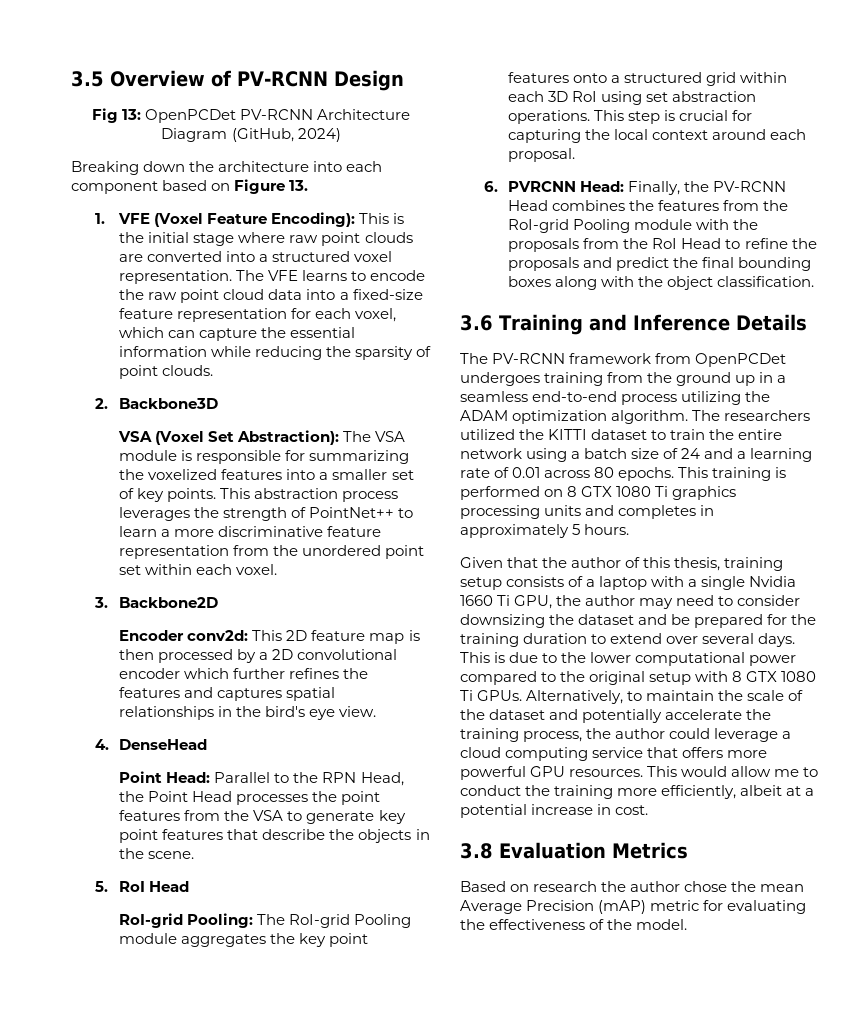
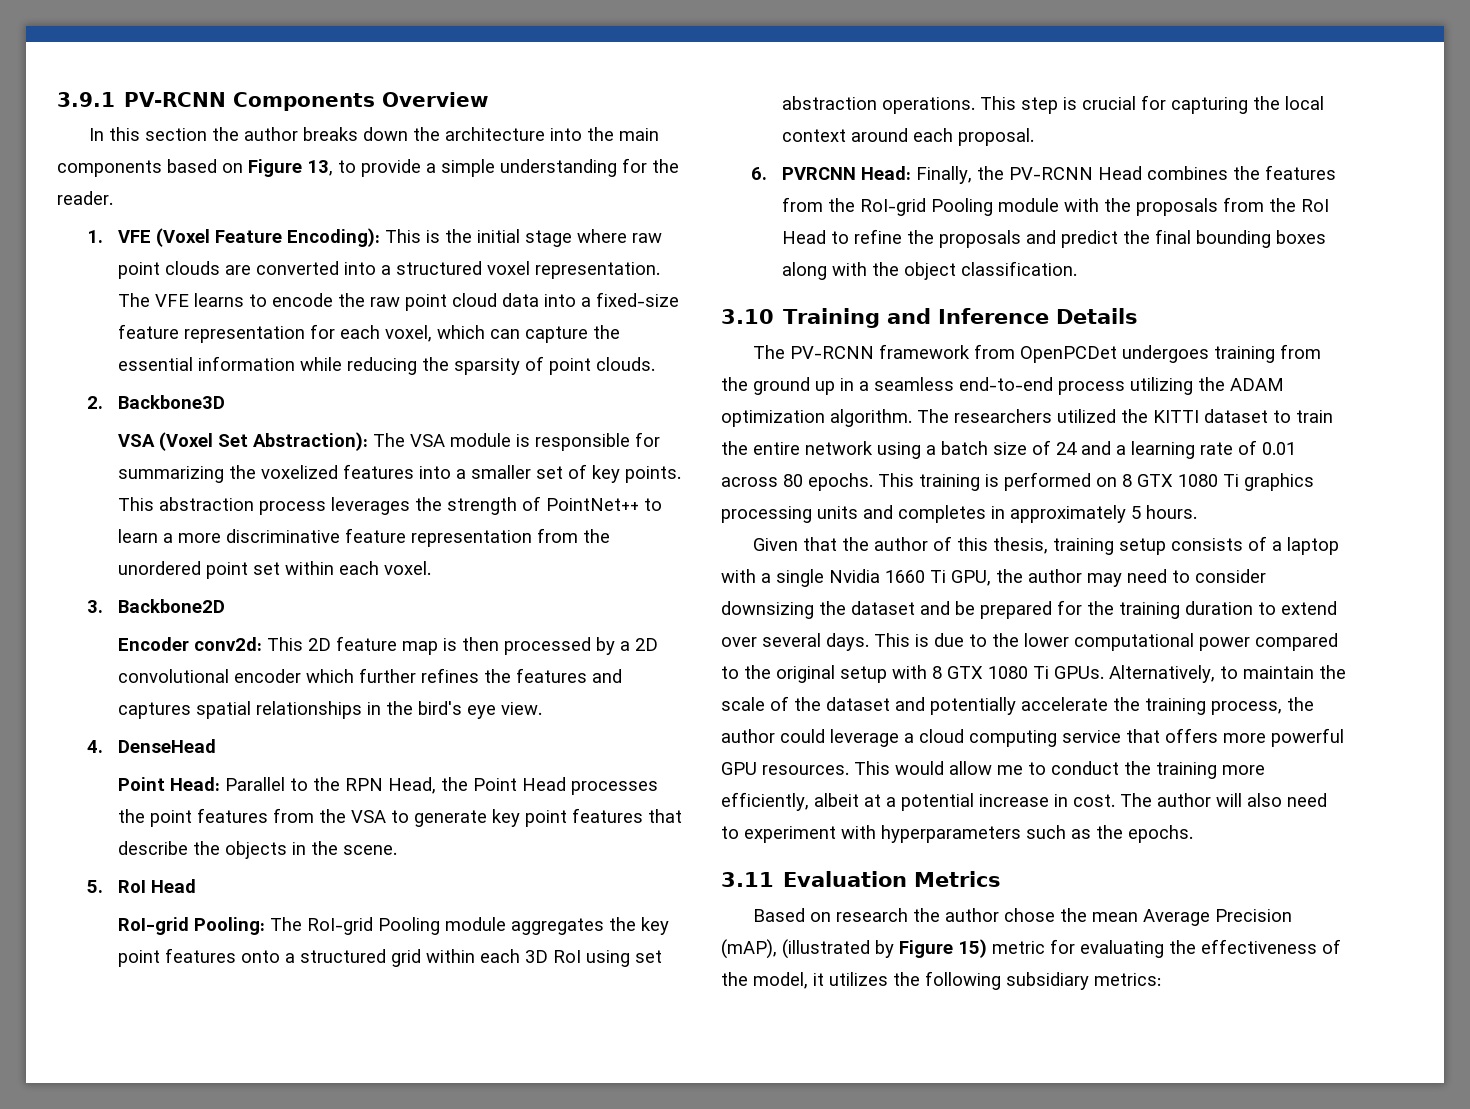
[71,70,404,91] [91,108,411,123] [161,128,341,142] [71,161,383,175] [71,179,309,194] 3.5 Overview of PV-RCNN Design // Fig 13: OpenPCDet PV-RCNN Architecture Diagram (GitHub, 2024) // Breaking down the architecture into each component based on Figure 13. -> [57,92,489,111] [88,127,659,141] [57,158,679,177] [57,191,113,205] 3.9.1 PV-RCNN Components Overview // In this section the author breaks down the architecture into the main components based on Figure 13, to provide a simple understanding for the reader.
[460,315,493,331] 3.6 -> [721,309,774,324] 3.10
[460,843,493,859] // 3.8 -> [1120,793,1327,807] [721,825,1193,843] [721,872,774,887] The author will also need to experiment with hyperparameters such as the epochs. // 3.11
[598,900,647,914] (mAP) -> [721,939,987,959] (mAP), (illustrated by Figure 15)
[636,919,688,930] model. -> [753,971,1161,990] model, it utilizes the following subsidiary metrics:

